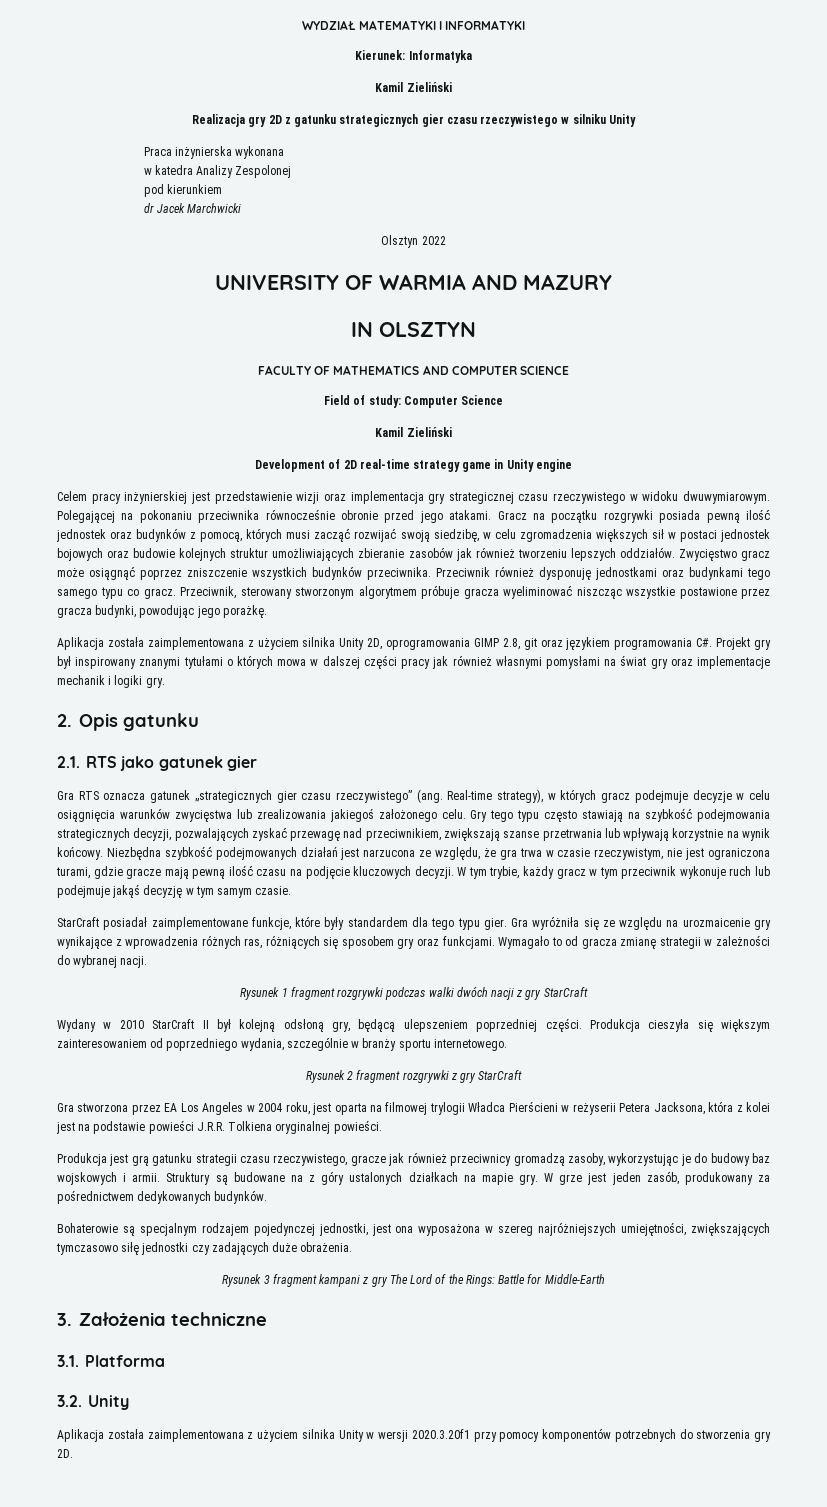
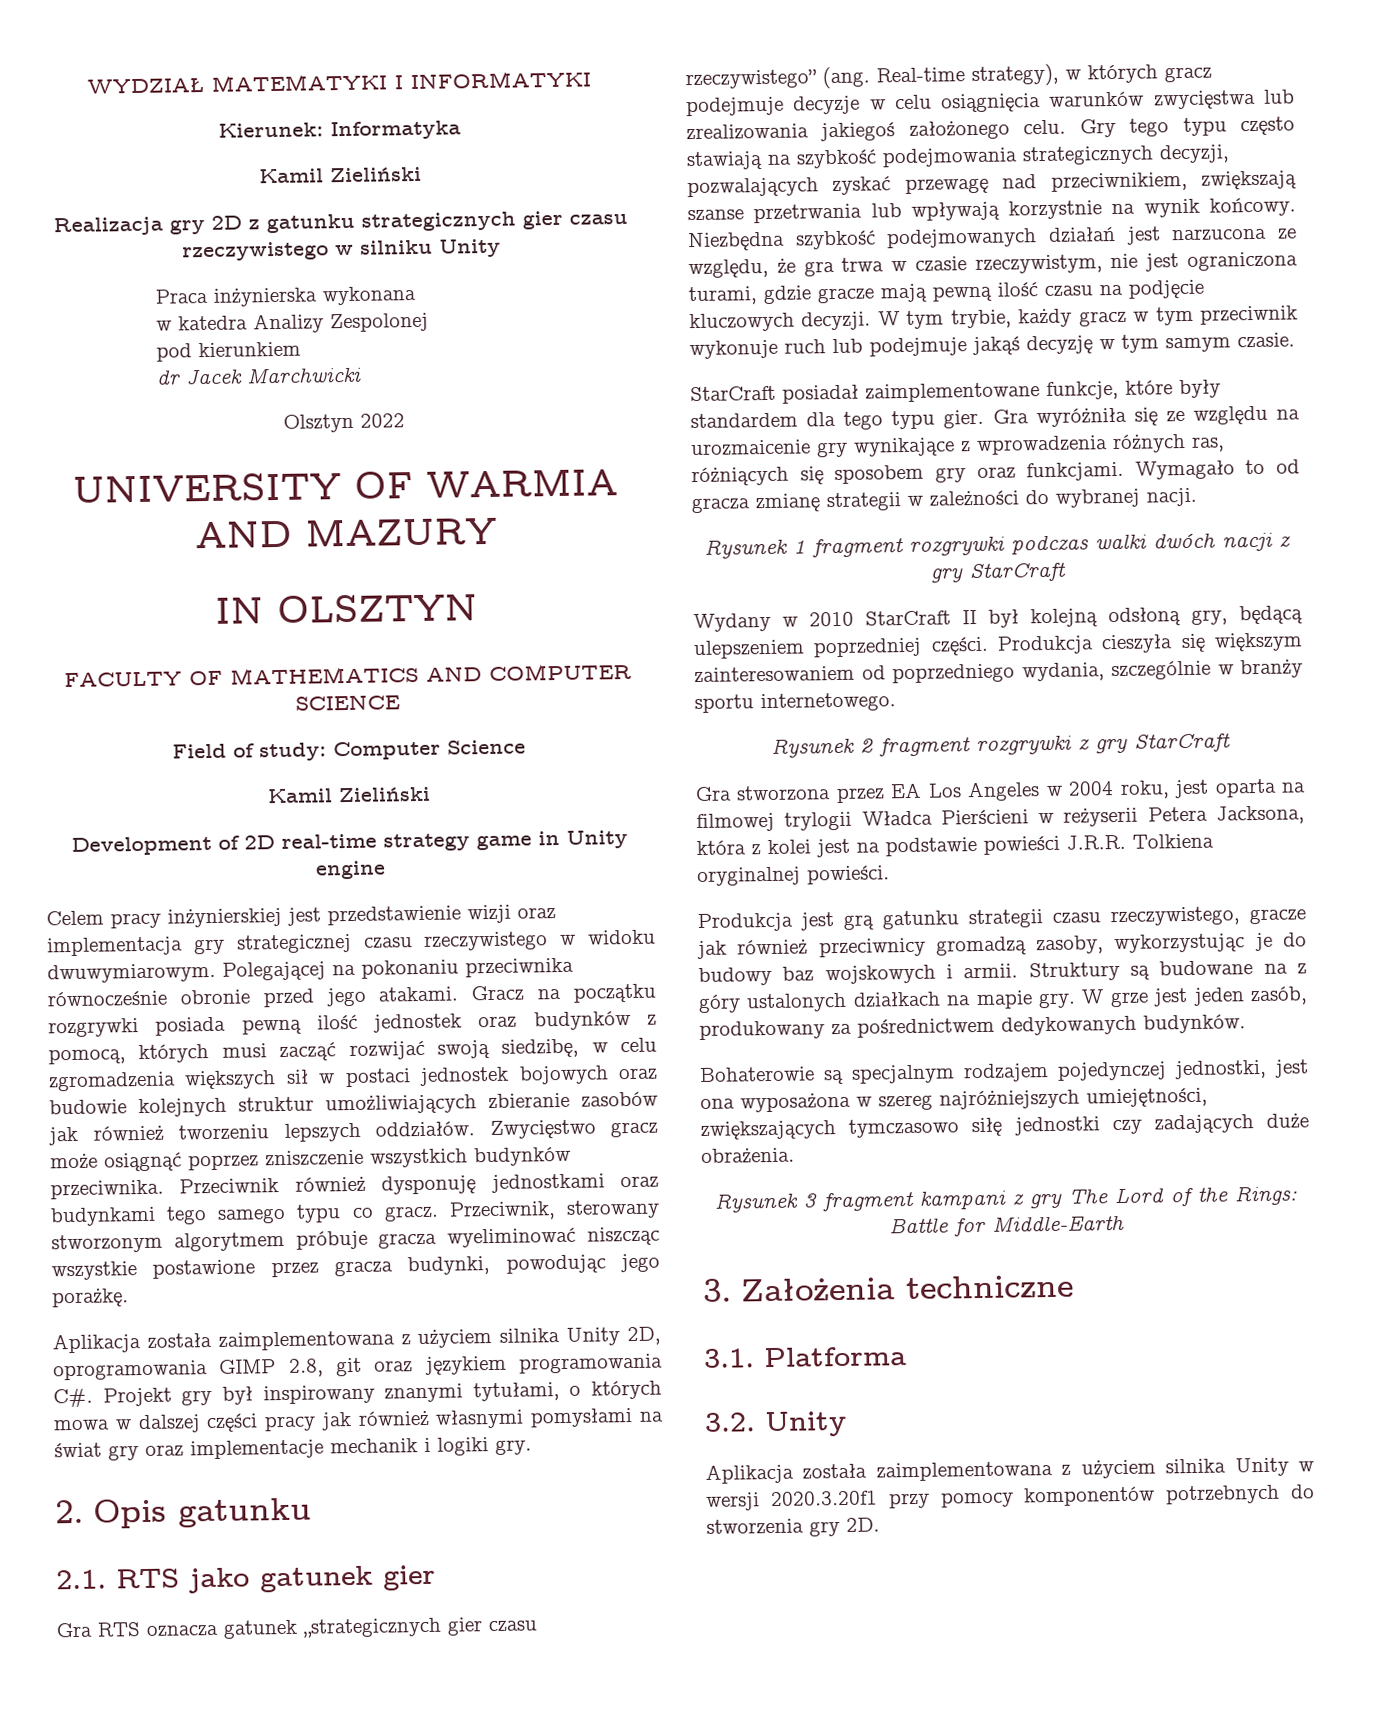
[183,656,223,669] tytułami -> [472,1382,560,1402] tytułami,

